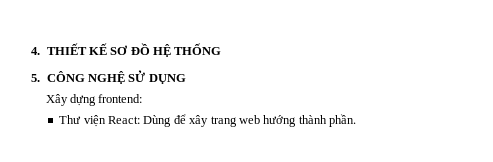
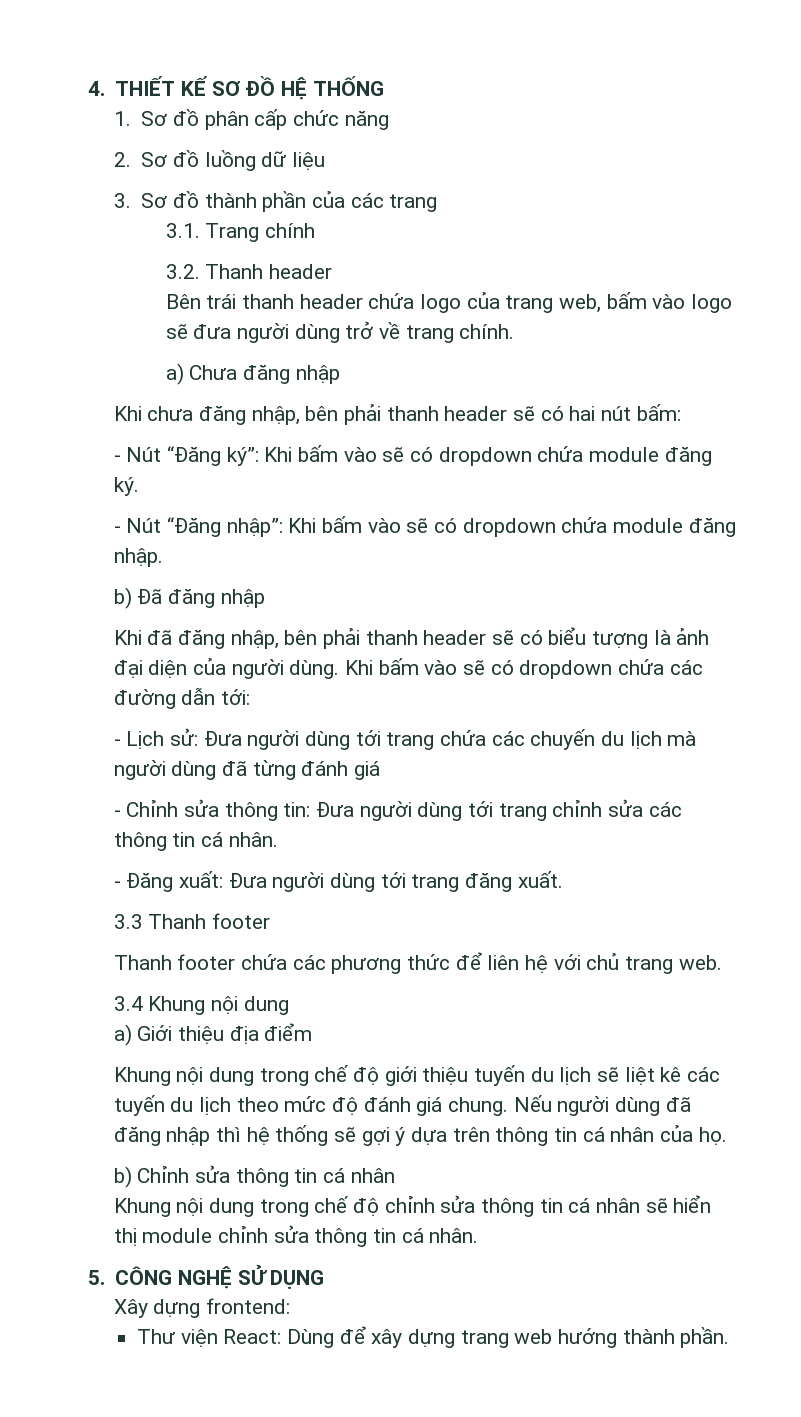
(222, 49) none -> [113,109,389,130] [113,150,325,171] [113,191,438,212] [165,223,315,242] [165,264,332,279] [165,292,732,313] [165,321,515,343] [165,363,340,385] [113,404,681,425] [113,445,712,466] [113,477,139,496] [113,516,736,537] [113,548,163,567] [113,587,265,609] [113,627,710,649] [113,658,703,679] [113,687,251,709] [113,728,697,750] [113,760,381,780] [113,799,682,821] [113,832,278,851] [113,871,563,892] [113,913,271,929] [113,952,722,974] [113,996,289,1015] [113,1023,313,1046] [113,1065,721,1086] [113,1095,691,1116] [113,1125,727,1146] [113,1165,395,1188] [113,1195,712,1217] [113,1225,479,1247] // 1. Sơ đồ phân cấp chức năng // 2. Sơ đồ luồng dữ liệu // 3. Sơ đồ thành phần của các trang // 3.1. Trang chính // 3.2. Thanh header // Bên trái thanh header chứa logo của trang web, bấm vào logo sẽ đưa người dùng trở về trang chính. // a) Chưa đăng nhập // Khi chưa đăng nhập, bên phải thanh header sẽ có hai nút bấm: // - Nút “Đăng ký”: Khi bấm vào sẽ có dropdown chứa module đăng ký. // - Nút “Đăng nhập”: Khi bấm vào sẽ có dropdown chứa module đăng nhập. // b) Đã đăng nhập // Khi đã đăng nhập, bên phải thanh header sẽ có biểu tượng là ảnh đại diện của người dùng. Khi bấm vào sẽ có dropdown chứa các đường dẫn tới: // - Lịch sử: Đưa người dùng tới trang chứa các chuyến du lịch mà người dùng đã từng đánh giá // - Chỉnh sửa thông tin: Đưa người dùng tới trang chỉnh sửa các thông tin cá nhân. // - Đăng xuất: Đưa người dùng tới trang đăng xuất. // 3.3 Thanh footer // Thanh footer chứa các phương thức để liên hệ với chủ trang web. // 3.4 Khung nội dung // a) Giới thiệu địa điểm // Khung nội dung trong chế độ giới thiệu tuyến du lịch sẽ liệt kê các tuyến du lịch theo mức độ đánh giá chung. Nếu người dùng đã đăng nhập thì hệ thống sẽ gợi ý dựa trên thông tin cá nhân của họ. // b) Chỉnh sửa thông tin cá nhân // Khung nội dung trong chế độ chỉnh sửa thông tin cá nhân sẽ hiển thị module chỉnh sửa thông tin cá nhân.
(209, 121) none -> [407,1329,455,1348] dựng

